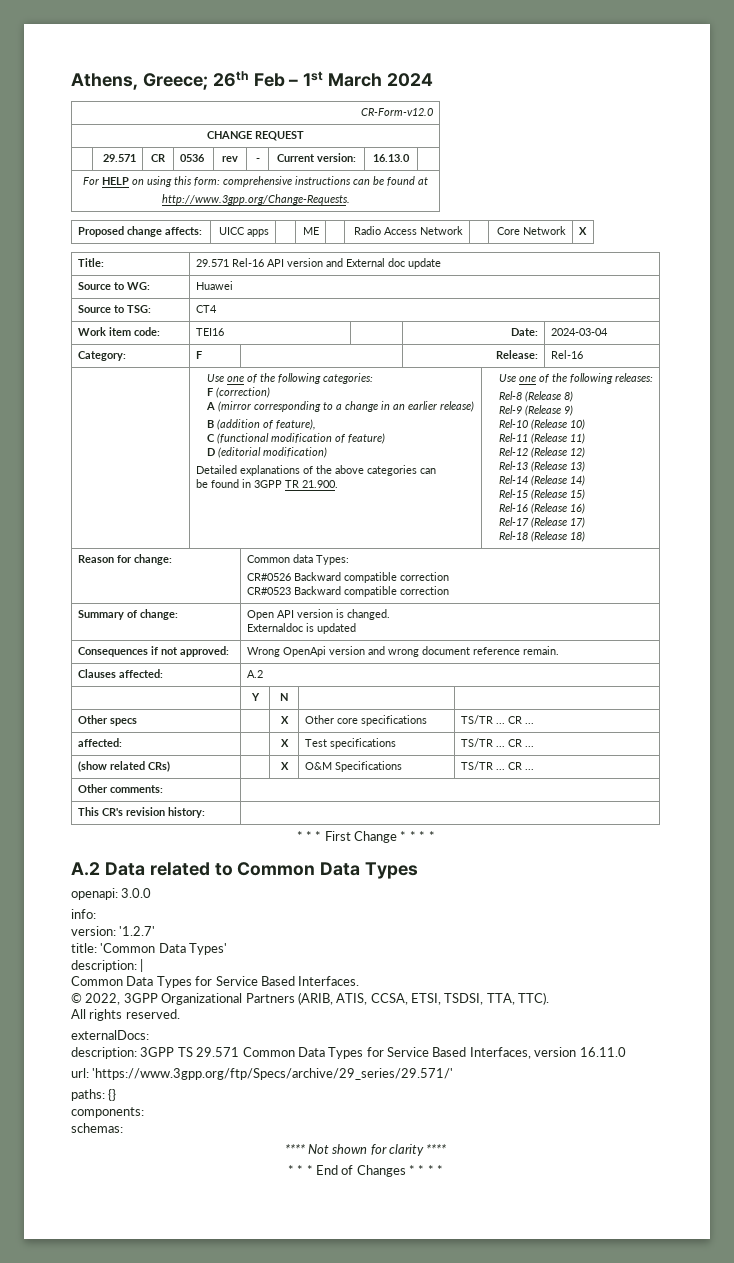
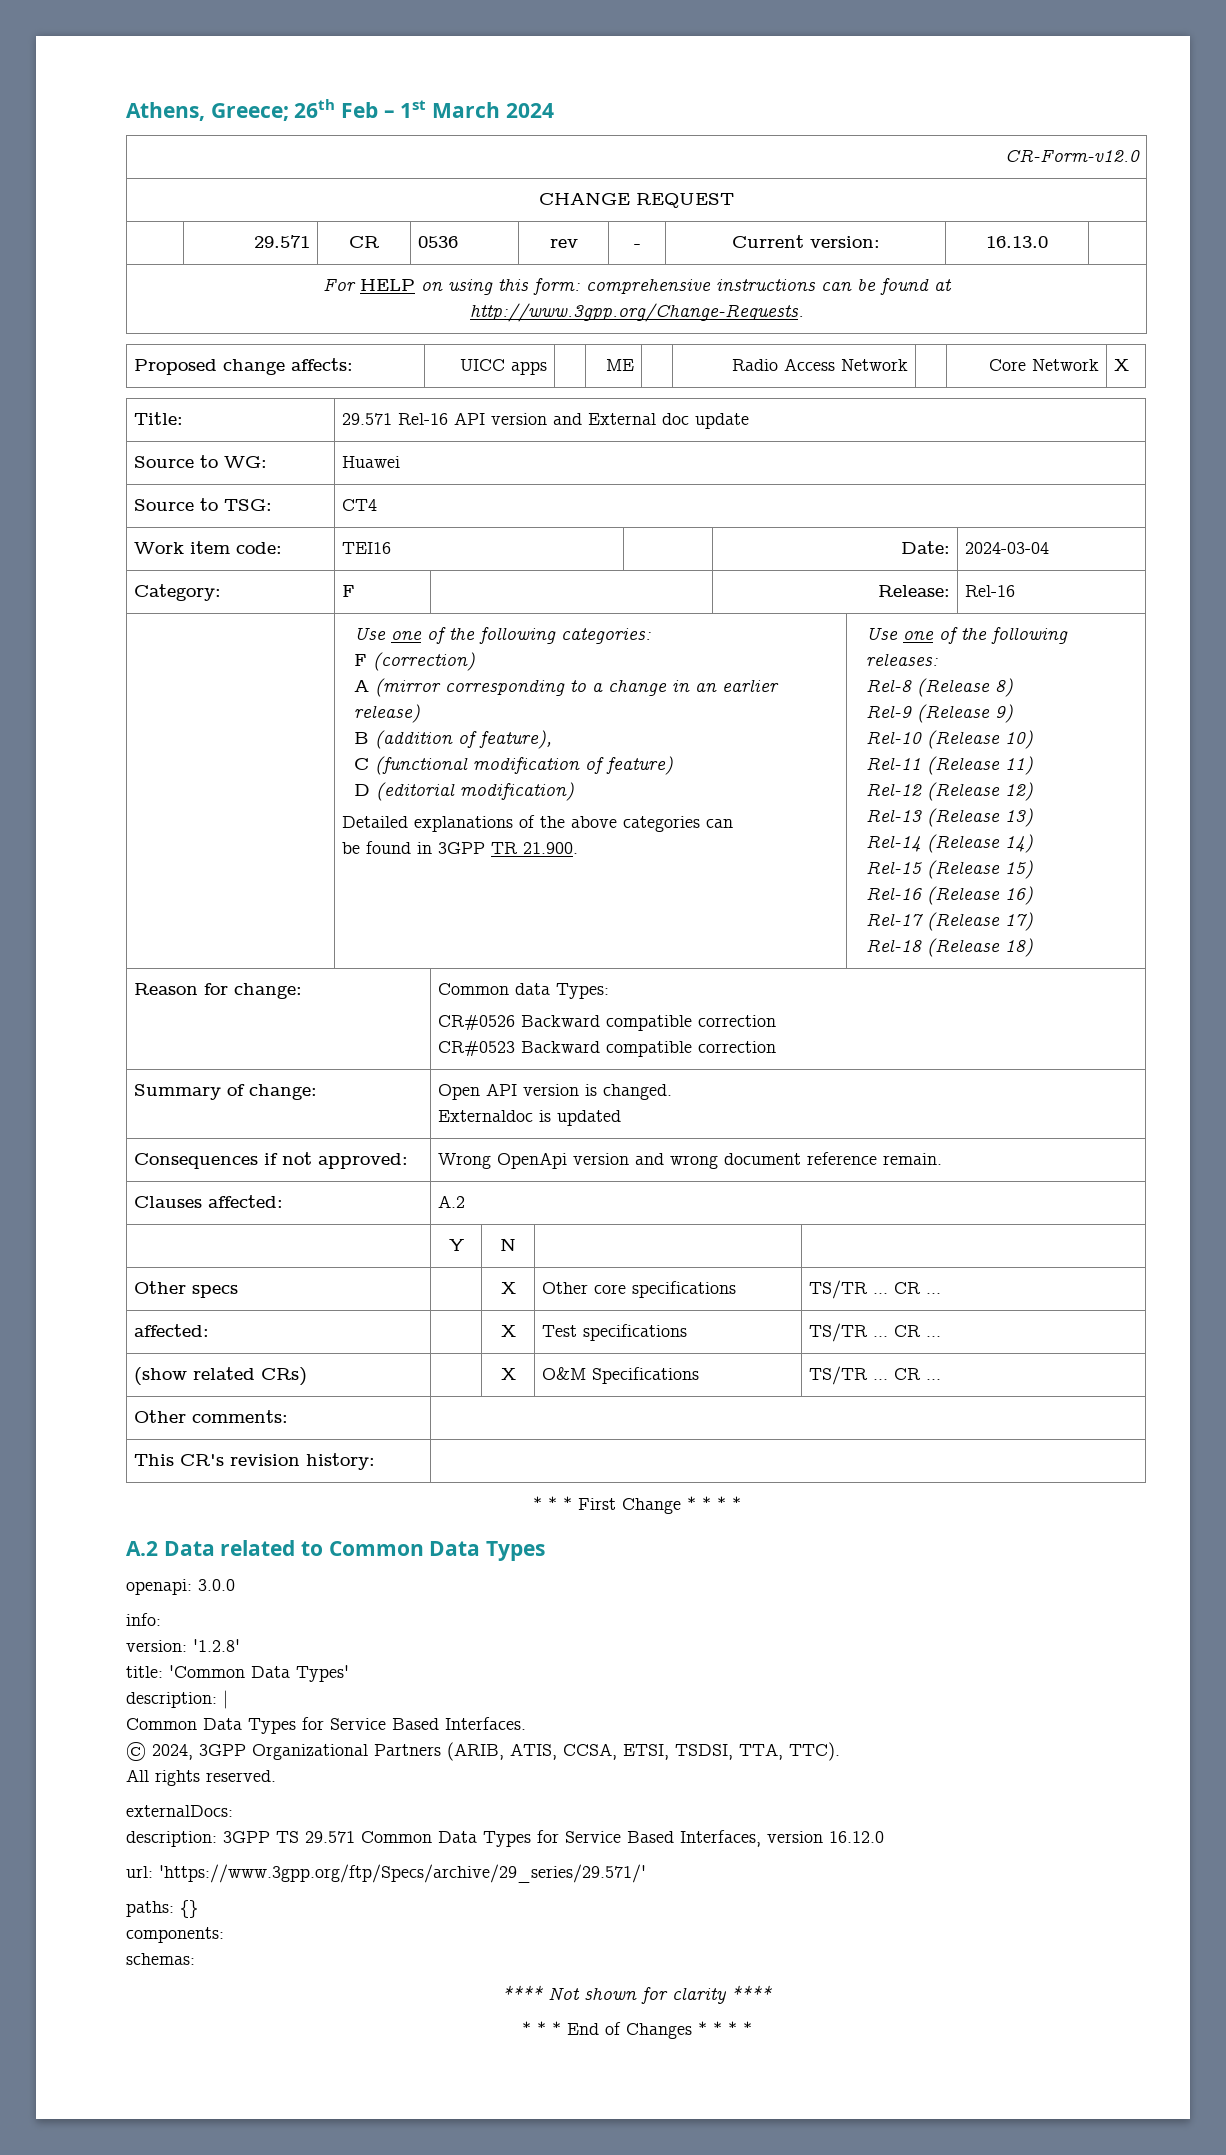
[119,926,156,936] '1.2.7' -> [193,1639,240,1652] '1.2.8'
[85,993,121,1005] 2022, -> [152,1744,193,1760] 2024,
[579,1047,626,1057] 16.11.0 -> [829,1831,884,1843] 16.12.0

